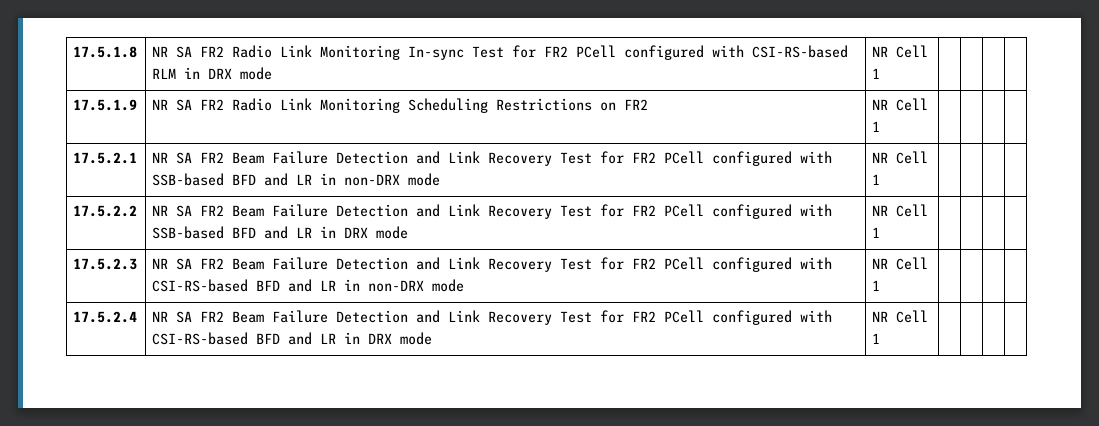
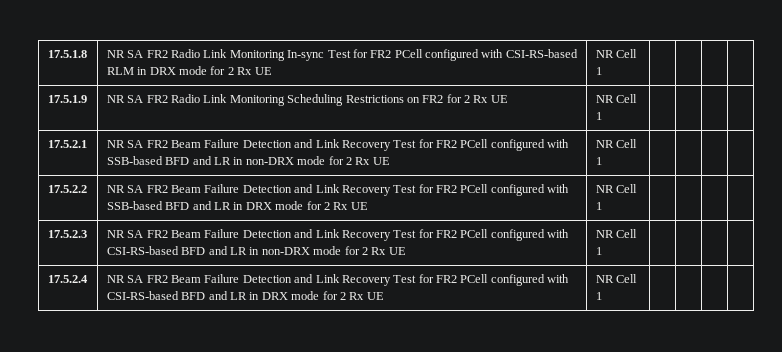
(273, 73) none -> [210,66,272,75] for 2 Rx UE
(649, 104) none -> [446,94,508,103] for 2 Rx UE
(441, 179) none -> [328,156,390,165] for 2 Rx UE
(409, 232) none -> [306,201,368,210] for 2 Rx UE
(465, 285) none -> [344,246,406,255] for 2 Rx UE
(433, 338) none -> [322,291,384,300] for 2 Rx UE

